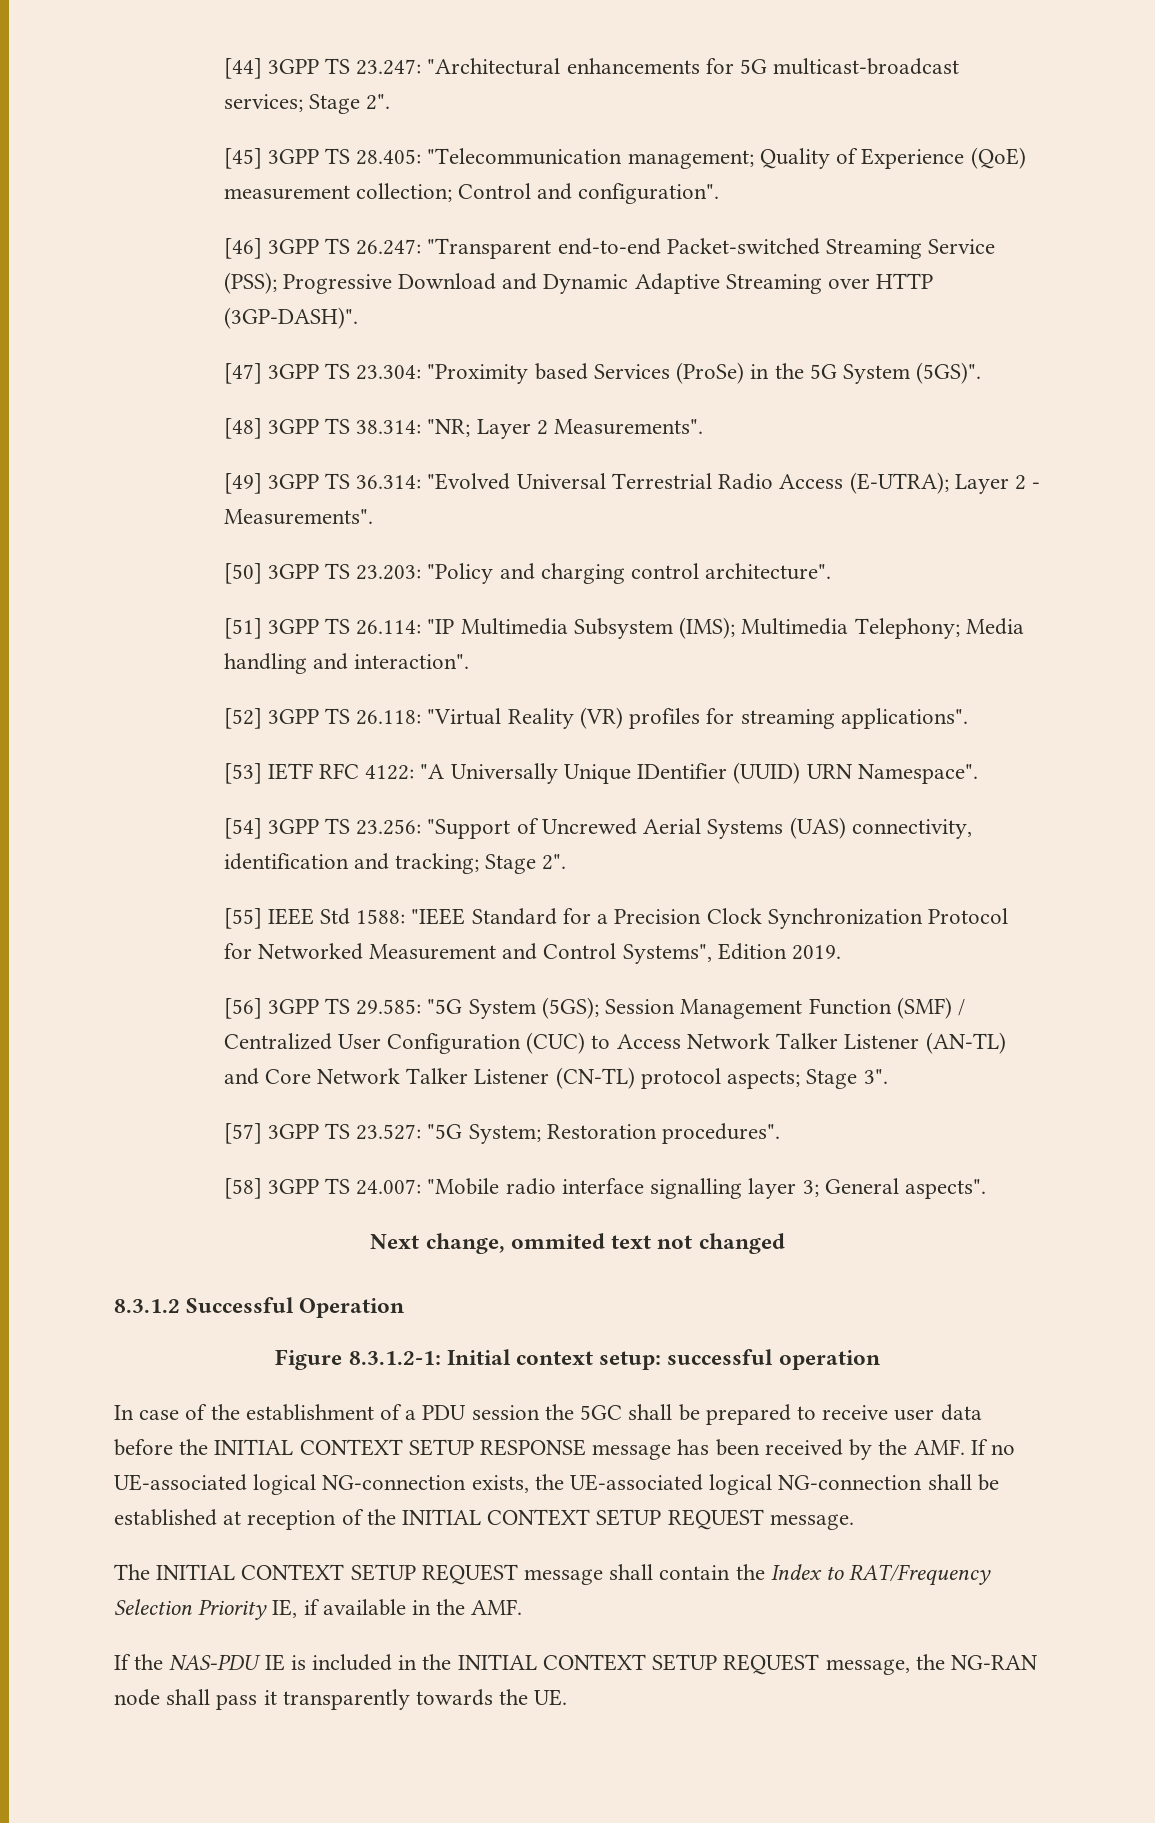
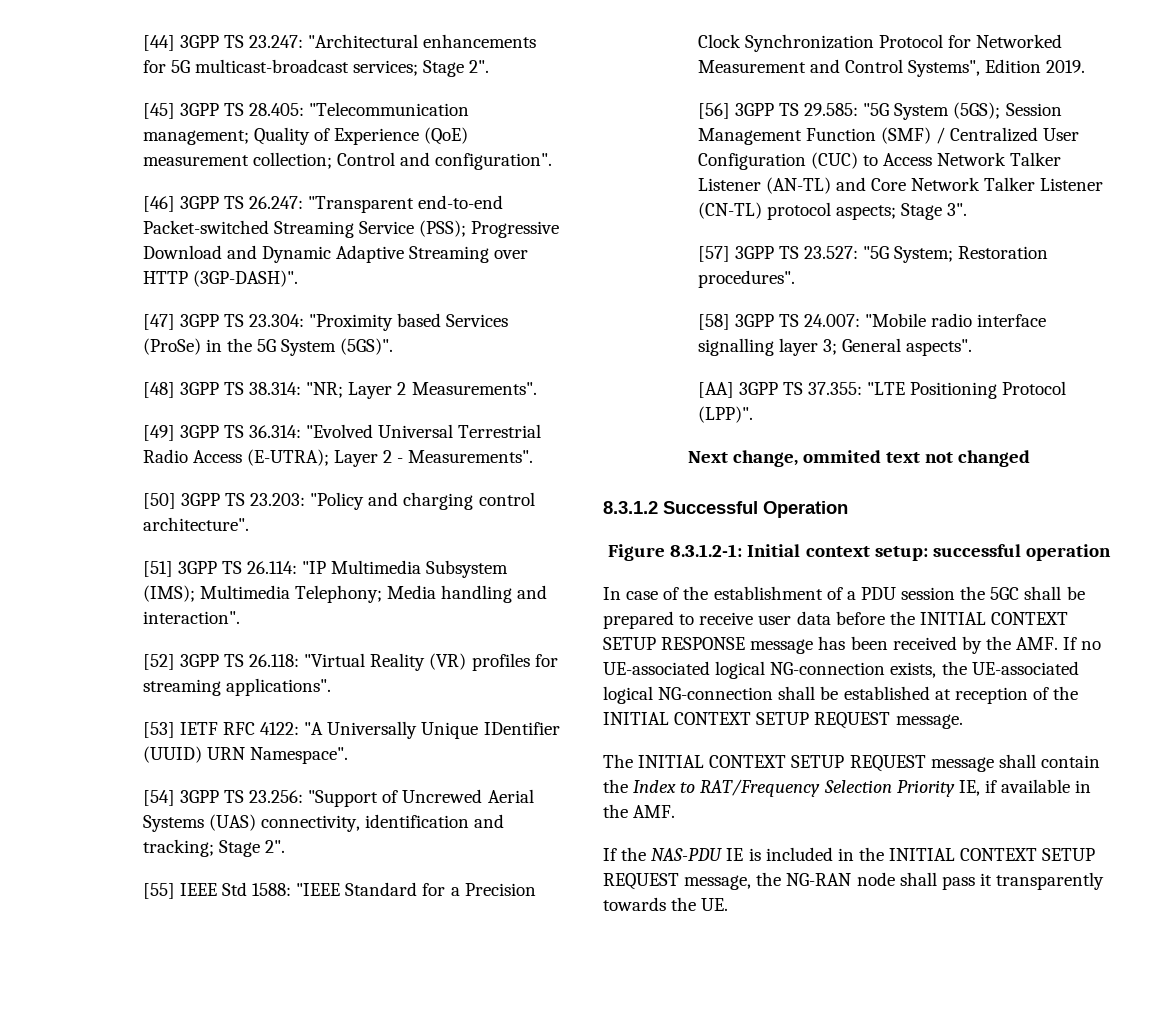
(986, 1189) none -> [697,381,1067,399] [697,406,753,423] // [AA] 3GPP TS 37.355: "LTE Positioning Protocol (LPP)".

